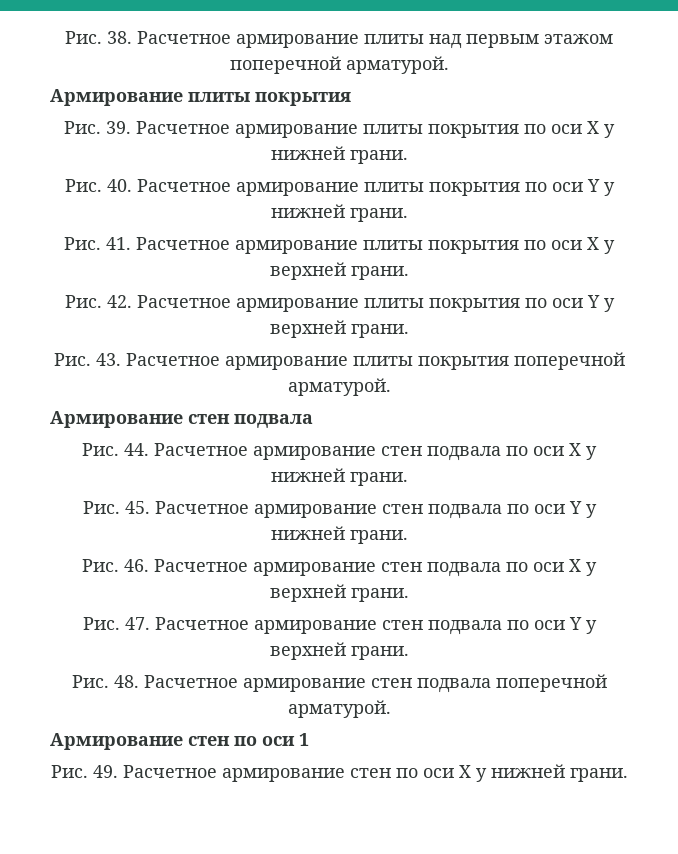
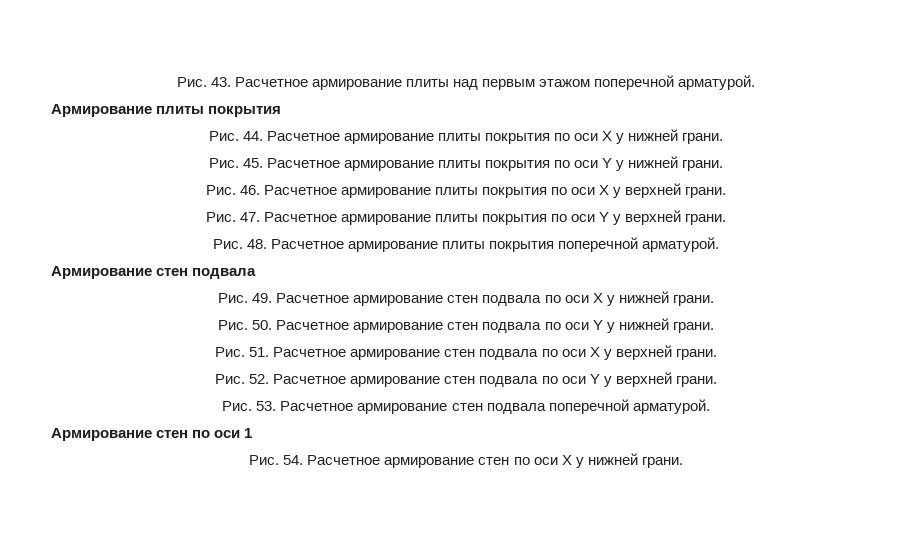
[65,31,132,44] Рис. 38. -> [176,77,231,87] Рис. 43.
[106,121,131,134] 39. -> [242,131,263,141] 44.
[106,179,132,192] 40. -> [242,158,263,168] 45.
[106,237,131,250] 41. -> [239,185,260,195] 46.
[106,295,132,308] 42. -> [239,212,260,222] 47.
[95,353,121,366] 43. -> [246,239,267,249] 48.
[124,443,149,456] 44. -> [252,293,273,303] 49.
[124,501,150,514] 45. -> [252,320,273,330] 50.
[124,559,149,572] 46. -> [249,347,270,357] 51.
[124,617,150,630] 47. -> [249,374,270,384] 52.
[113,675,139,688] 48. -> [256,401,277,411] 53.
[92,765,118,778] 49. -> [283,455,304,465] 54.

